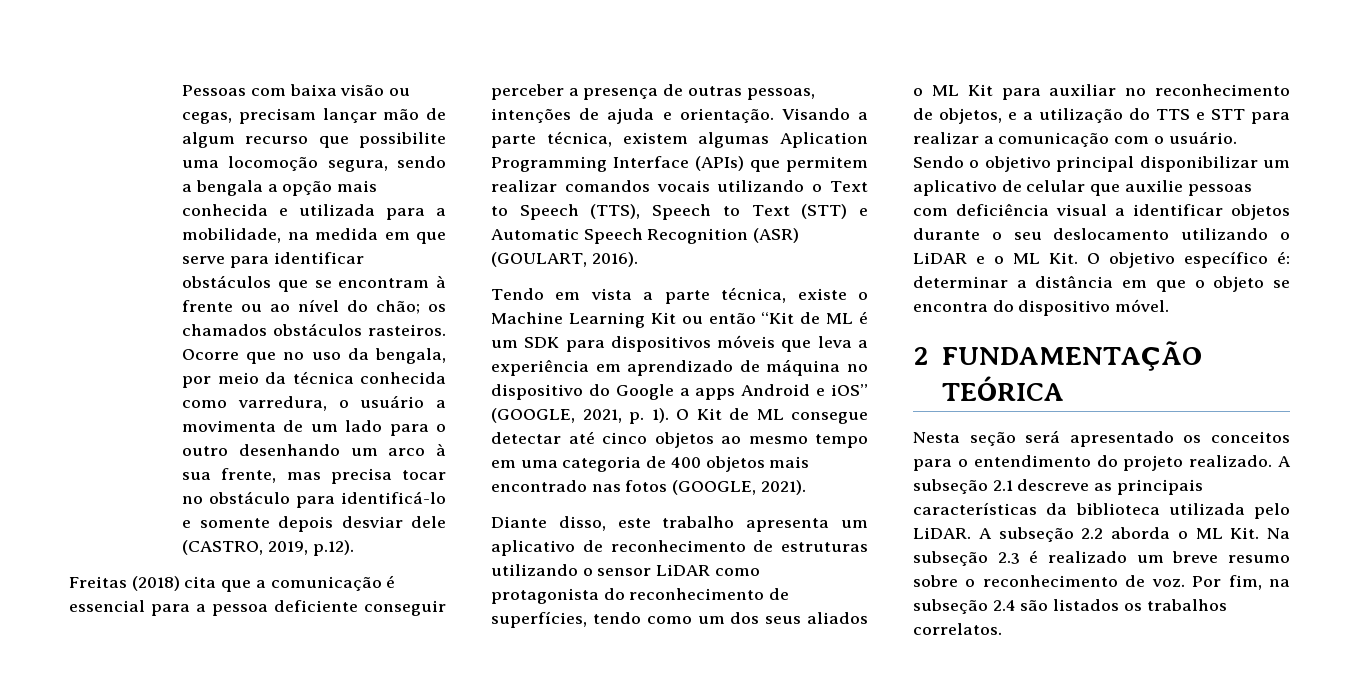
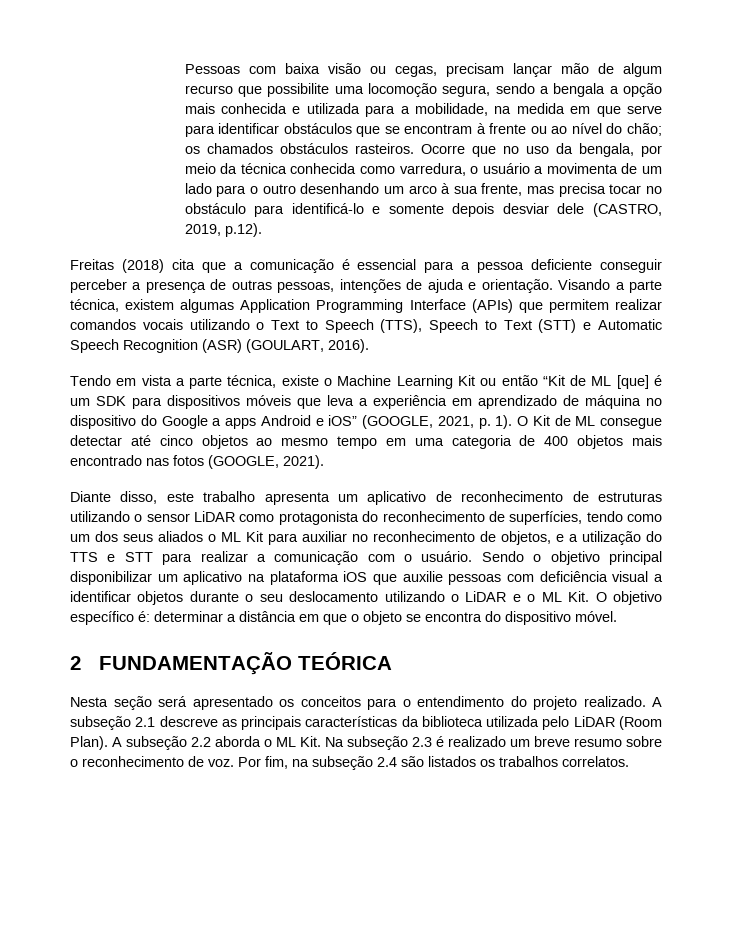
[780,132,868,148] Aplication -> [240,299,311,313] Application
(854, 318) none -> [616,375,649,389] [que]
[1001,180,1086,192] de celular -> [248,571,368,585] na plataforma iOS
[913,527,971,539] LiDAR. -> [573,716,662,730] [70,736,108,750] LiDAR (Room Plan).

